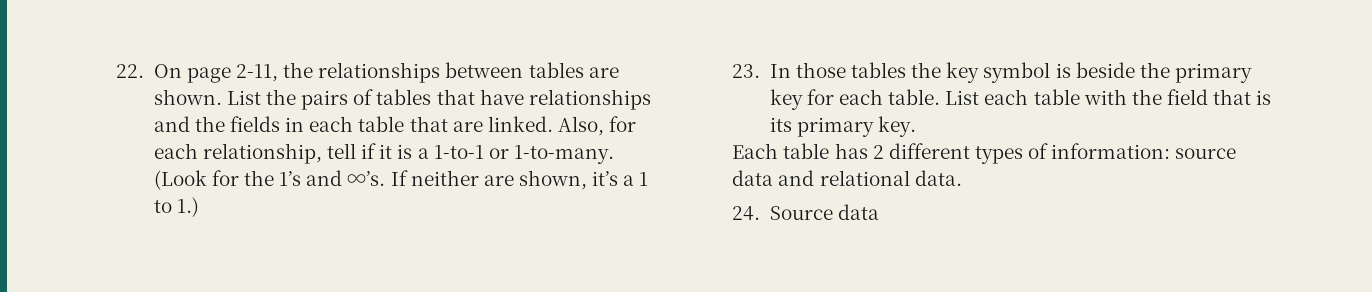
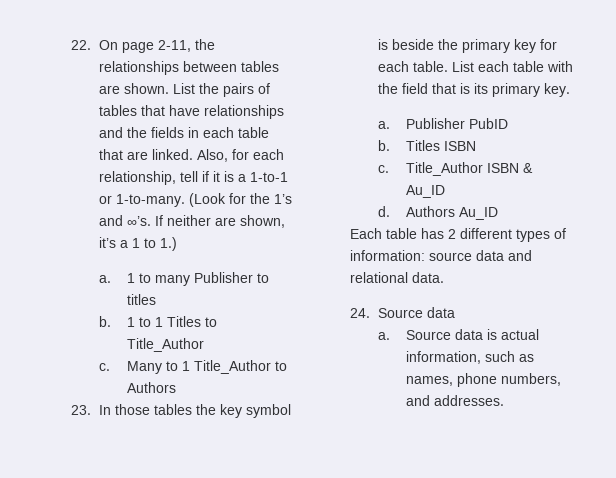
(199, 207) none -> [98,272,269,286] [126,294,156,305] [98,316,217,327] [126,338,204,352] [98,360,287,374] [126,382,176,393] // a. 1 to many Publisher to titles // b. 1 to 1 Titles to Title_Author // c. Many to 1 Title_Author to Authors
(917, 126) none -> [377,118,508,129] [377,140,476,151] [377,162,533,176] [405,185,445,198] [377,206,498,220] // a. Publisher PubID // b. Titles ISBN // c. Title_Author ISBN & Au_ID // d. Authors Au_ID
(879, 212) none -> [377,329,539,340] [405,351,534,364] [405,373,561,387] [405,395,504,406] // a. Source data is actual information, such as names, phone numbers, and addresses.

